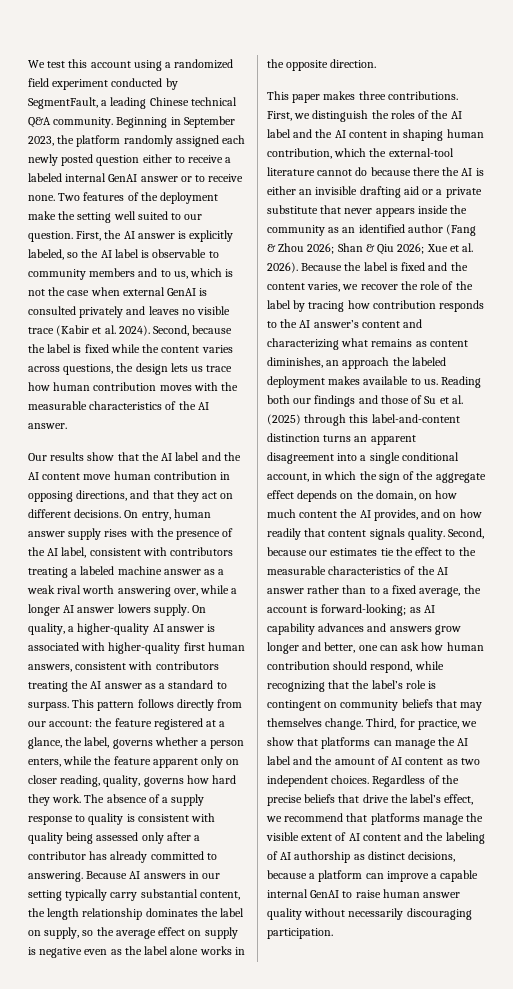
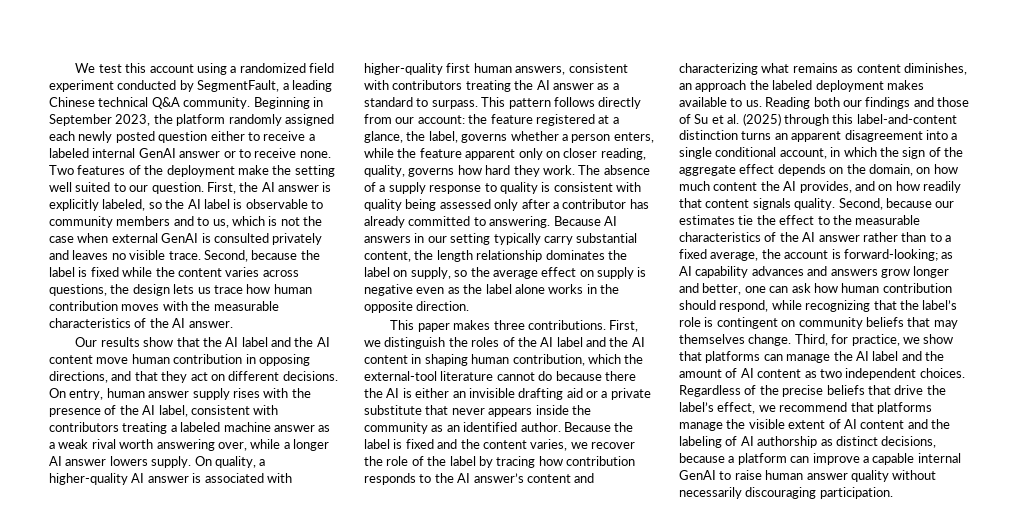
[28,325,150,336] trace (Kabir et al. 2024). -> [168,251,201,260] trace.
[407,224,477,236] [267,243,474,255] [267,262,298,273] author (Fang & Zhou 2026; Shan & Qiu 2026; Xue et al. 2026). -> [520,422,561,432] author.

